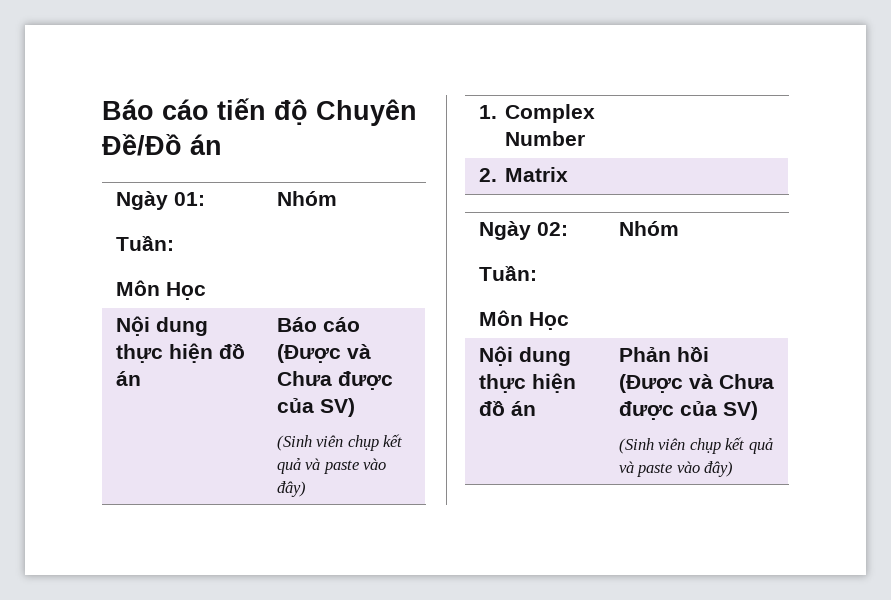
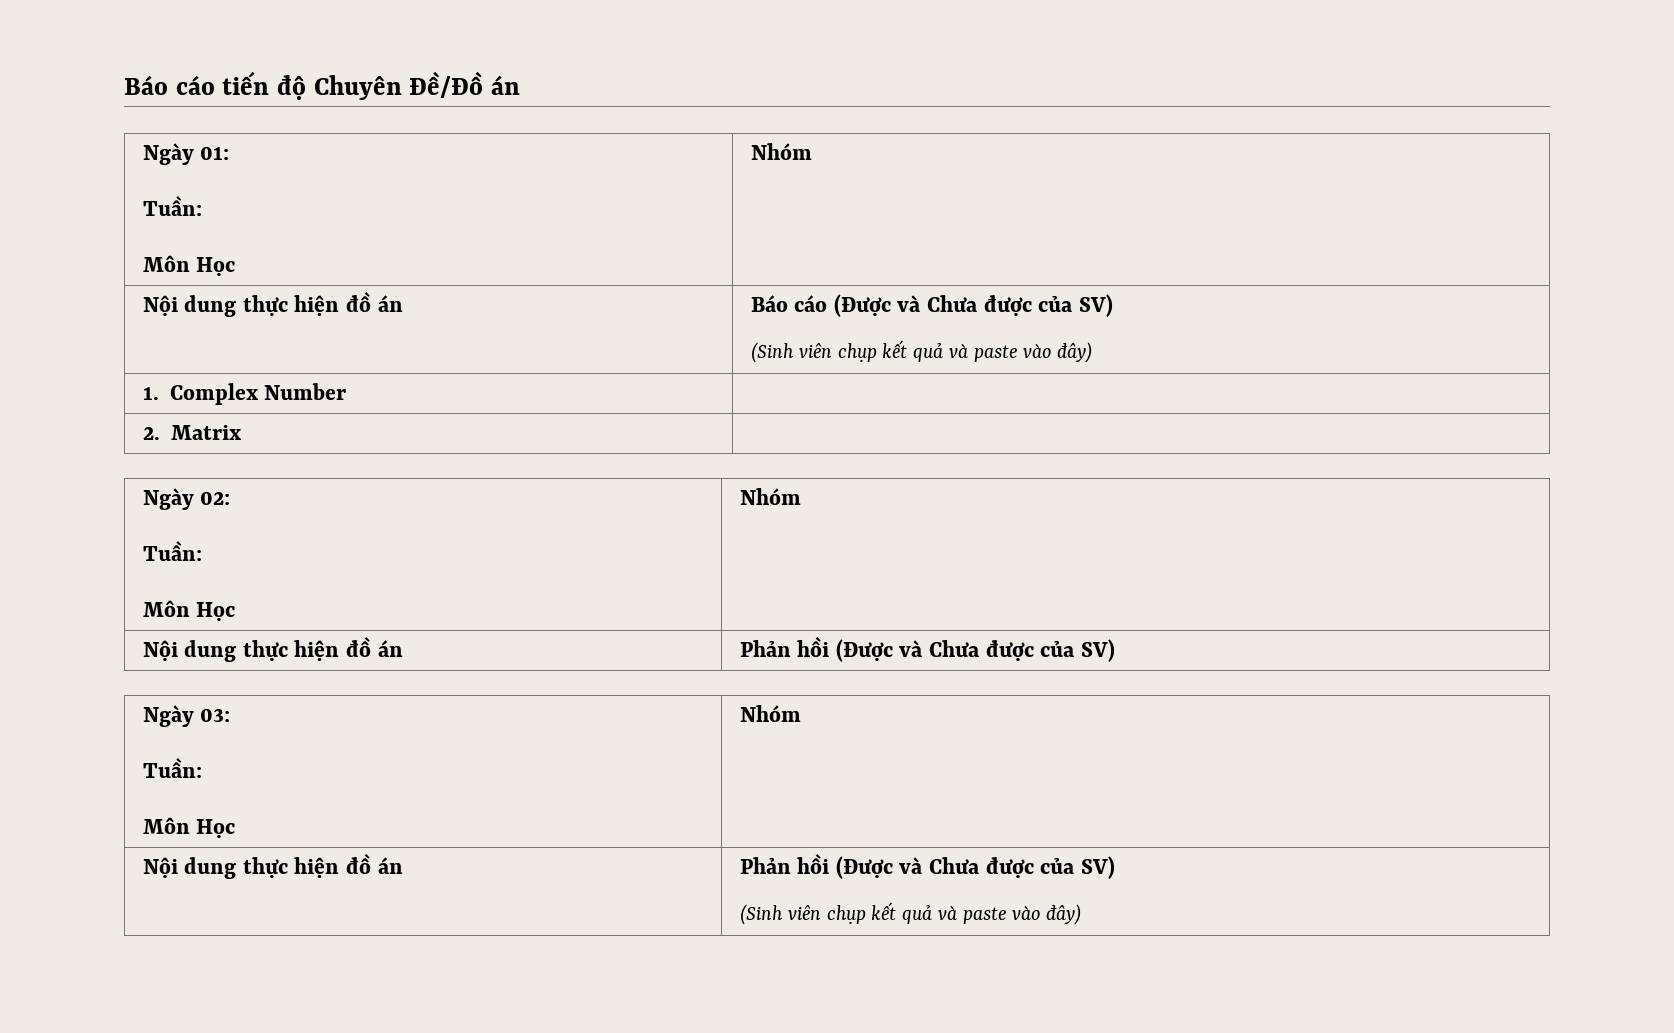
(758, 410) none -> [142,705,231,727] [142,758,202,778] [142,817,236,838] [739,705,801,722] [142,854,403,879] [739,854,1115,879] // Ngày 03: // Tuần: // Môn Học | Nhóm // Nội dung thực hiện đồ án | Phản hồi (Được và Chưa được của SV)

